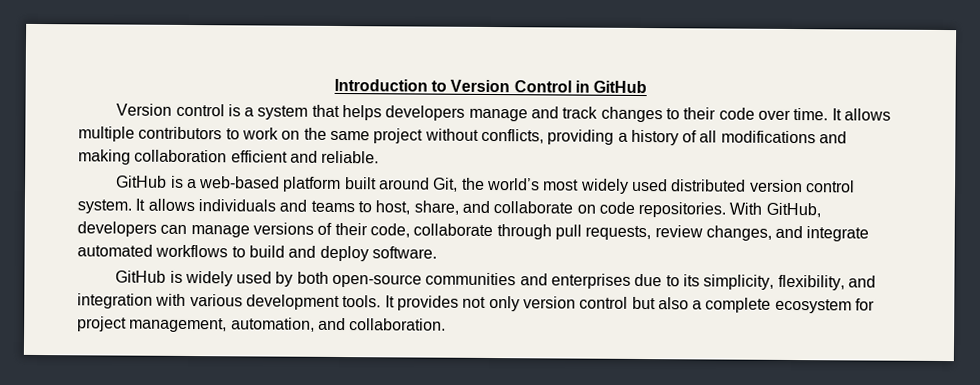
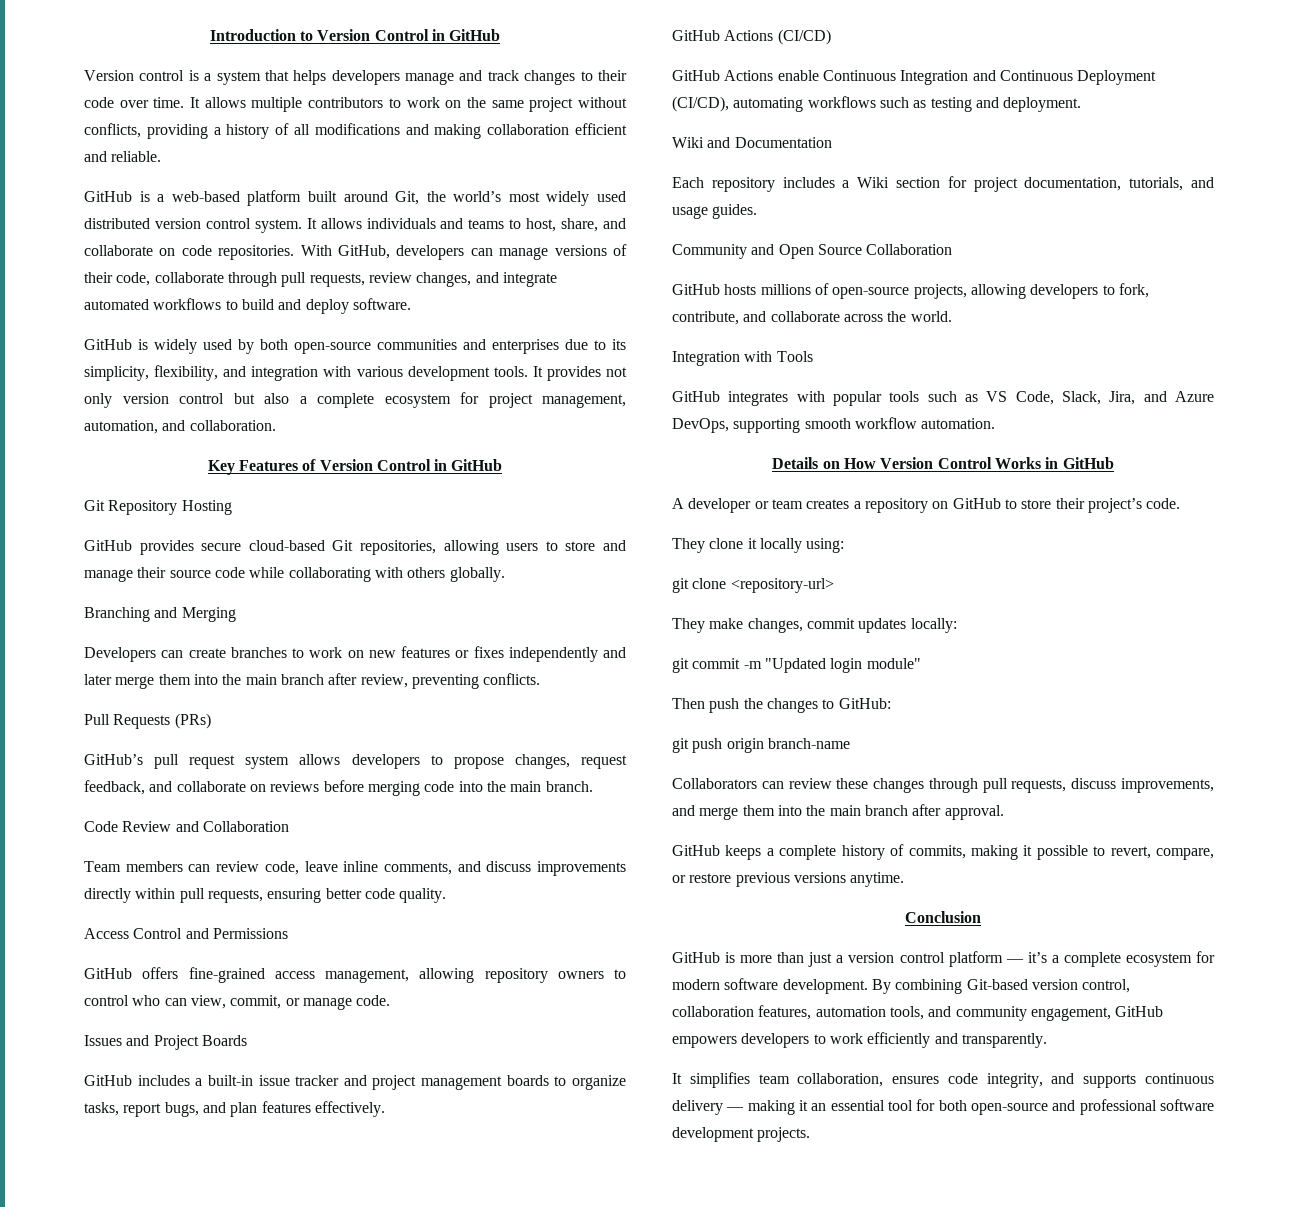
(447, 324) none -> [207,459,503,475] [84,500,232,515] [84,540,627,555] [84,567,505,582] [84,607,236,622] [84,646,626,662] [84,673,541,689] [84,713,211,729] [84,754,627,769] [84,780,593,796] [84,821,289,832] [84,861,626,876] [84,888,447,903] [84,928,288,939] [84,967,626,983] [84,995,391,1010] [84,1035,247,1050] [84,1075,626,1090] [84,1101,385,1117] [672,29,831,45] [672,70,1157,85] [672,96,1082,112] [672,137,832,148] [672,176,1214,192] [672,204,758,219] [672,244,953,259] [672,283,1149,299] [672,311,952,325] [672,351,813,366] [672,391,1214,406] [672,417,996,433] [772,457,1114,469] [672,498,1181,513] [672,538,845,553] [672,578,834,593] [672,618,957,633] [672,658,921,673] [672,698,891,713] [672,738,850,753] [672,778,1214,793] [672,804,1004,820] [672,844,1214,860] [672,872,905,887] [905,911,981,923] [672,951,1215,967] [672,978,1131,994] [672,1005,1164,1021] [672,1032,1047,1048] [672,1072,1214,1088] [672,1099,1214,1115] [672,1127,811,1142] // Key Features of Version Control in GitHub // Git Repository Hosting // GitHub provides secure cloud-based Git repositories, allowing users to store and manage their source code while collaborating with others globally. // Branching and Merging // Developers can create branches to work on new features or fixes independently and later merge them into the main branch after review, preventing conflicts. // Pull Requests (PRs) // GitHub’s pull request system allows developers to propose changes, request feedback, and collaborate on reviews before merging code into the main branch. // Code Review and Collaboration // Team members can review code, leave inline comments, and discuss improvements directly within pull requests, ensuring better code quality. // Access Control and Permissions // GitHub offers fine-grained access management, allowing repository owners to control who can view, commit, or manage code. // Issues and Project Boards // GitHub includes a built-in issue tracker and project management boards to organize tasks, report bugs, and plan features effectively. // GitHub Actions (CI/CD) // GitHub Actions enable Continuous Integration and Continuous Deployment (CI/CD), automating workflows such as testing and deployment. // Wiki and Documentation // Each repository includes a Wiki section for project documentation, tutorials, and usage guides. // Community and Open Source Collaboration // GitHub hosts millions of open-source projects, allowing developers to fork, contribute, and collaborate across the world. // Integration with Tools // GitHub integrates with popular tools such as VS Code, Slack, Jira, and Azure DevOps, supporting smooth workflow automation. // Details on How Version Control Works in GitHub // A developer or team creates a repository on GitHub to store their project’s code. // They clone it locally using: // git clone <repository-url> // They make changes, commit updates locally: // git commit -m "Updated login module" // Then push the changes to GitHub: // git push origin branch-name // Collaborators can review these changes through pull requests, discuss improvements, and merge them into the main branch after approval. // GitHub keeps a complete history of commits, making it possible to revert, compare, or restore previous versions anytime. // Conclusion // GitHub is more than just a version control platform — it’s a complete ecosystem for modern software development. By combining Git-based version control, collaboration features, automation tools, and community engagement, GitHub empowers developers to work efficiently and transparently. // It simplifies team collaboration, ensures code integrity, and supports continuous delivery — making it an essential tool for both open-source and professional software development projects.

